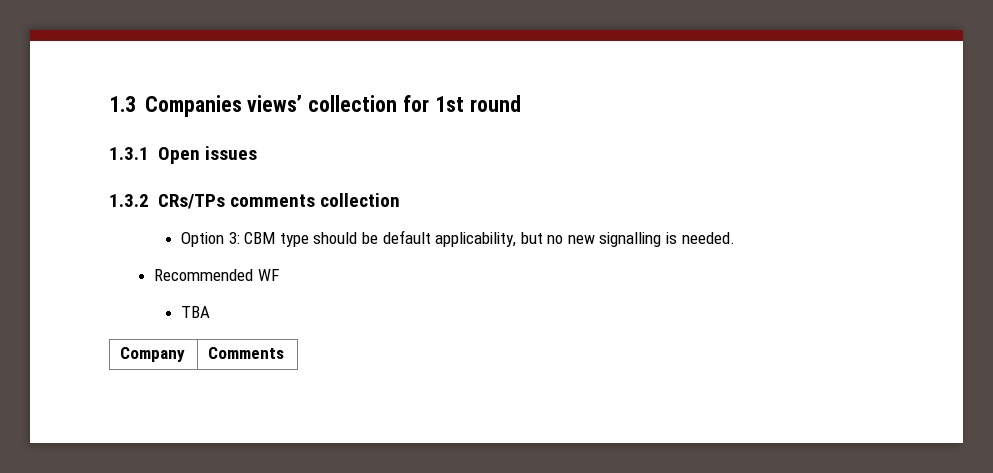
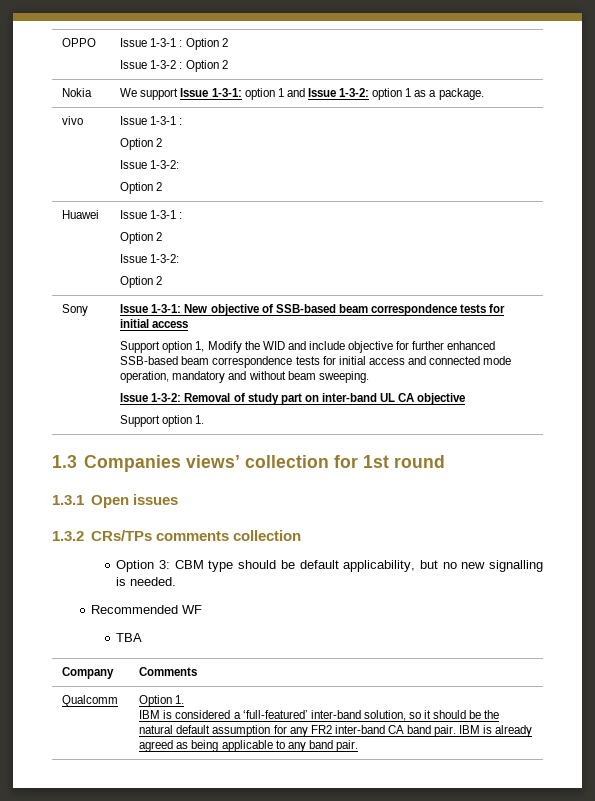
(109, 104) none -> [62,38,97,47] [120,38,228,50] [120,60,228,72] [62,88,93,97] [120,88,484,100] [62,116,84,125] [120,116,183,125] [120,138,163,150] [120,160,180,169] [120,182,163,194] [62,210,100,219] [120,210,183,219] [120,232,163,244] [120,254,180,263] [120,276,163,288] [62,304,89,316] [120,304,506,316] [120,319,189,328] [120,341,496,353] [120,356,512,368] [120,371,369,383] [120,393,466,405] [120,415,205,427] OPPO | Issue 1-3-1 : Option 2 // Issue 1-3-2 : Option 2 // Nokia | We support Issue 1-3-1: option 1 and Issue 1-3-2: option 1 as a package. // vivo | Issue 1-3-1 : // Option 2 // Issue 1-3-2: // Option 2 // Huawei | Issue 1-3-1 : // Option 2 // Issue 1-3-2: // Option 2 // Sony | Issue 1-3-1: New objective of SSB-based beam correspondence tests for initial access // Support option 1, Modify the WID and include objective for further enhanced SSB-based beam correspondence tests for initial access and connected mode operation, mandatory and without beam sweeping. // Issue 1-3-2: Removal of study part on inter-band UL CA objective // Support option 1. //
(285, 353) none -> [62,695,119,707] [139,695,185,707] [139,710,500,721] [139,725,533,737] [139,740,358,752] // Qualcomm | Option 1. // IBM is considered a ‘full-featured’ inter-band solution, so it should be the natural default assumption for any FR2 inter-band CA band pair. IBM is already agreed as being applicable to any band pair.

